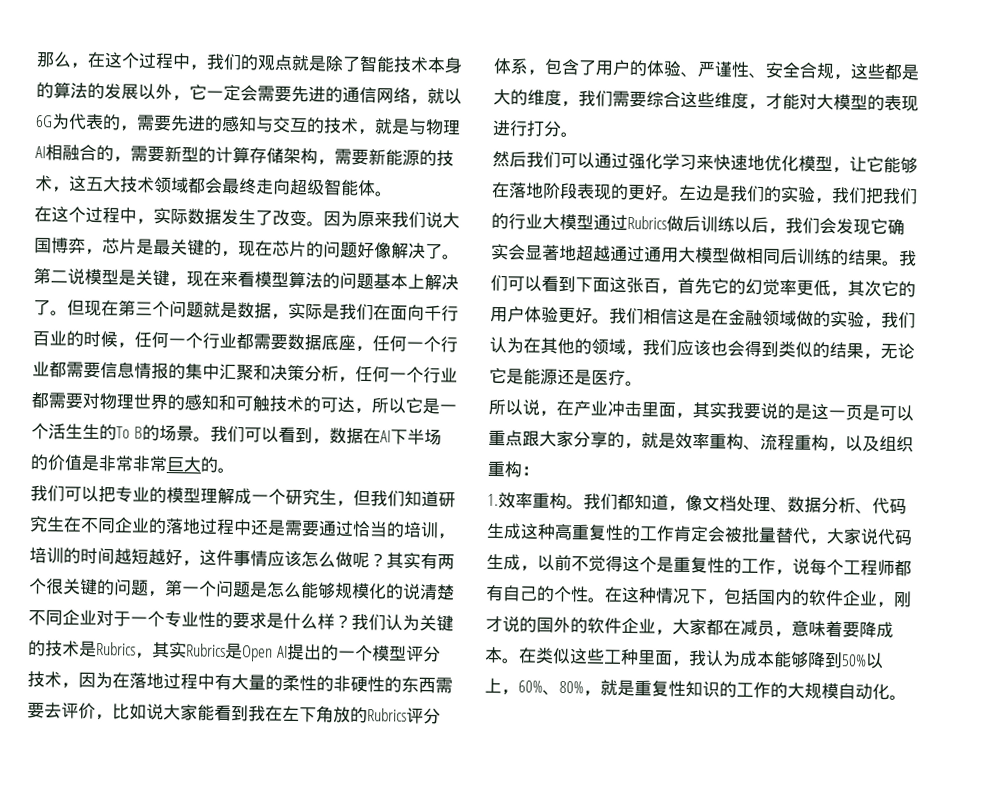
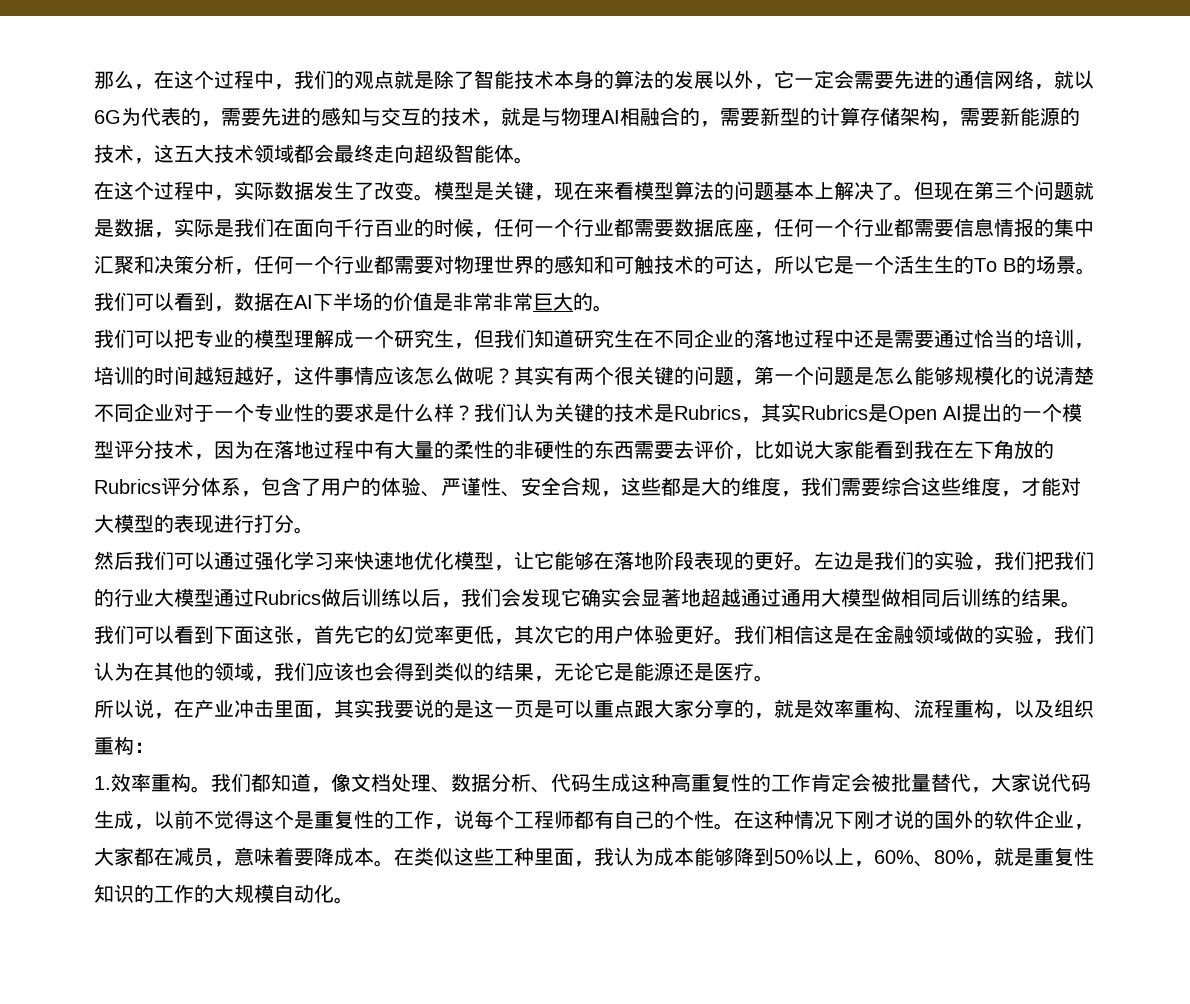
[323,210,460,229] [34,237,460,260] [33,268,85,285] 因为原来我们说大国博弈，芯片是最关键的，现在芯片的问题好像解决了。第二说 -> (434, 197) none
[643,278,661,294] 百 -> (294, 634) none
[706,588,894,608] ，包括国内的软件企业， -> (854, 820) none

